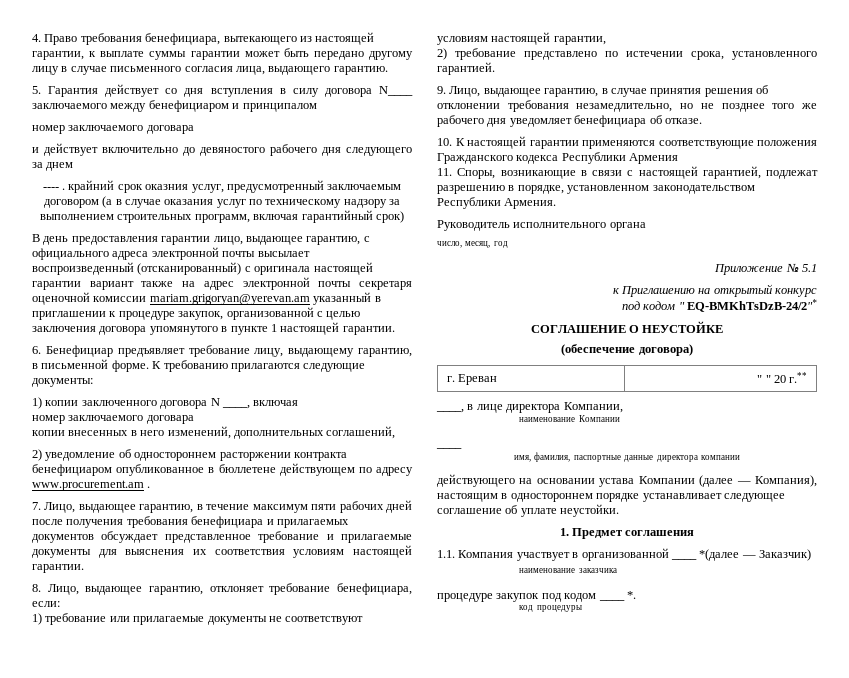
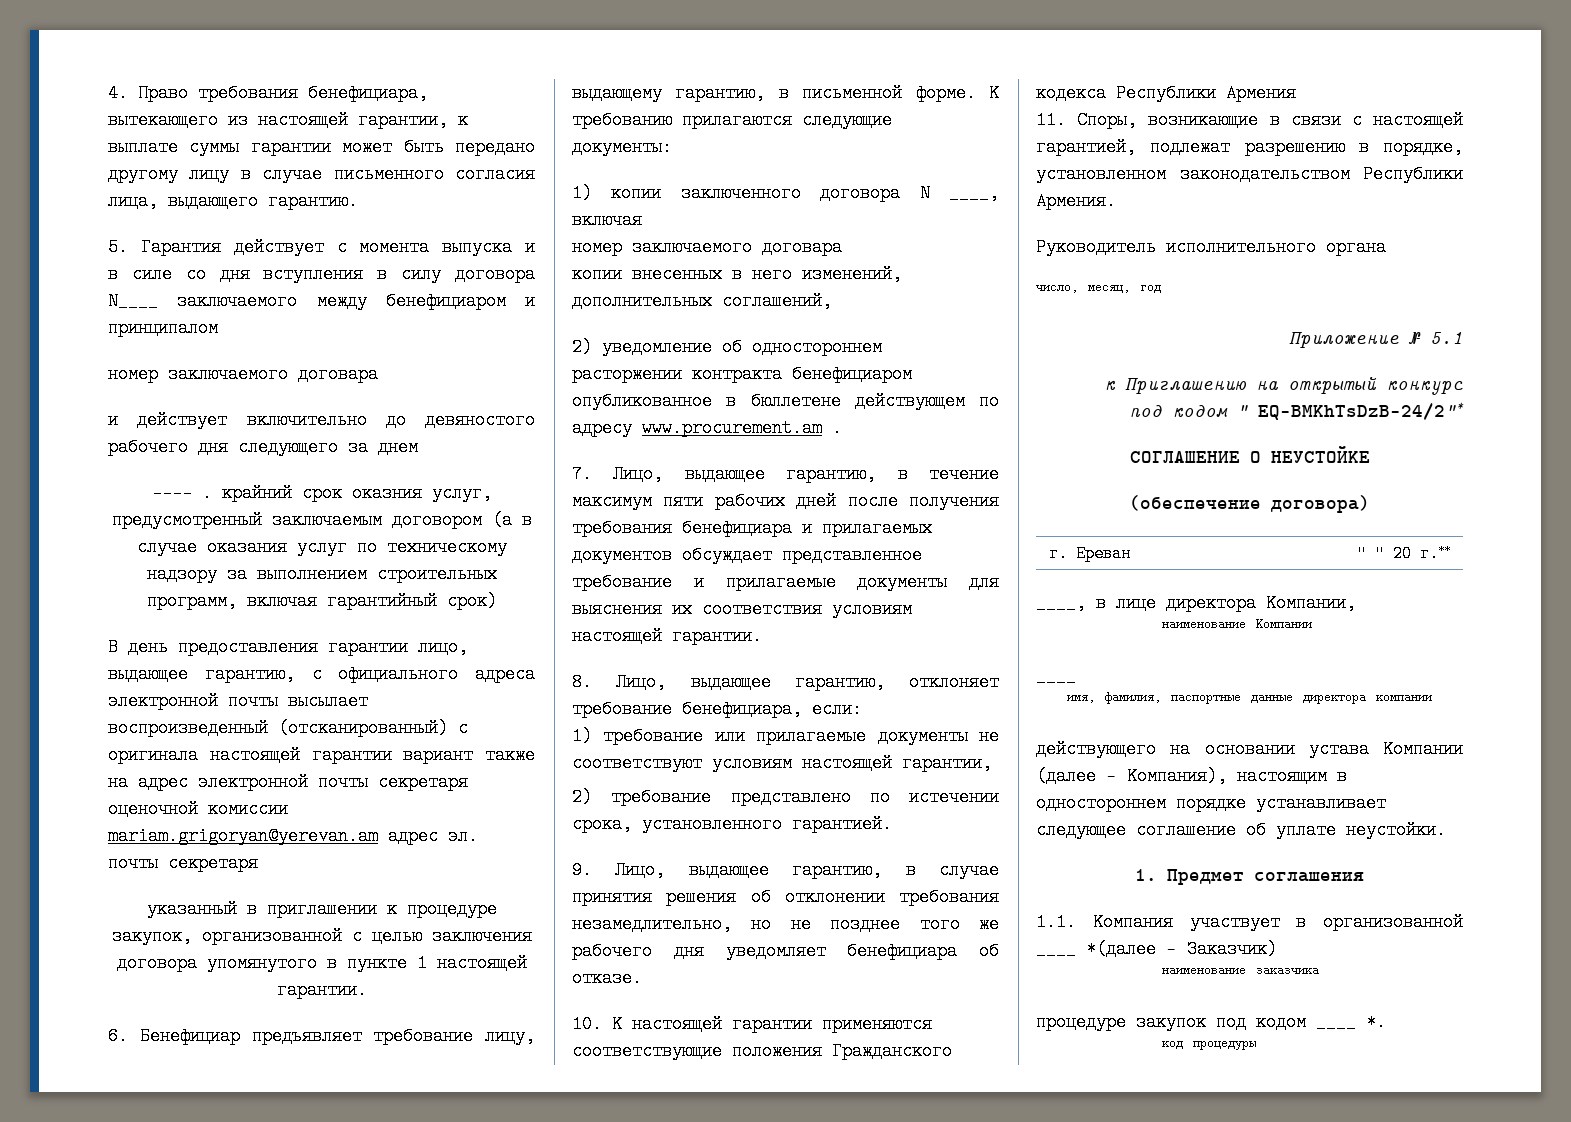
(160, 90) none -> [336,239,535,256] [108,266,172,283] с момента выпуска и в силе
(310, 299) none -> [388,827,478,845] [108,855,258,872] адрес эл. почты секретаря //

